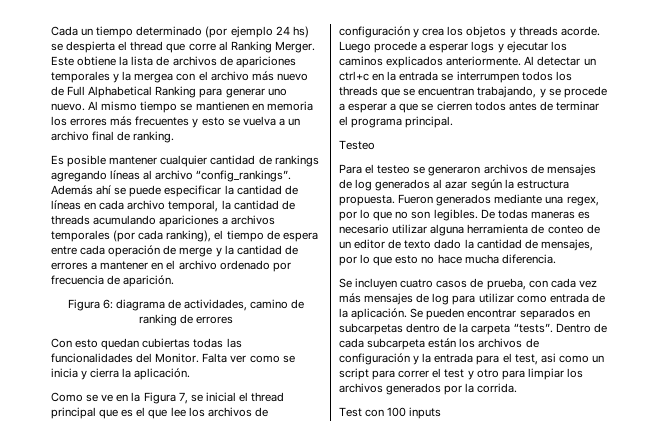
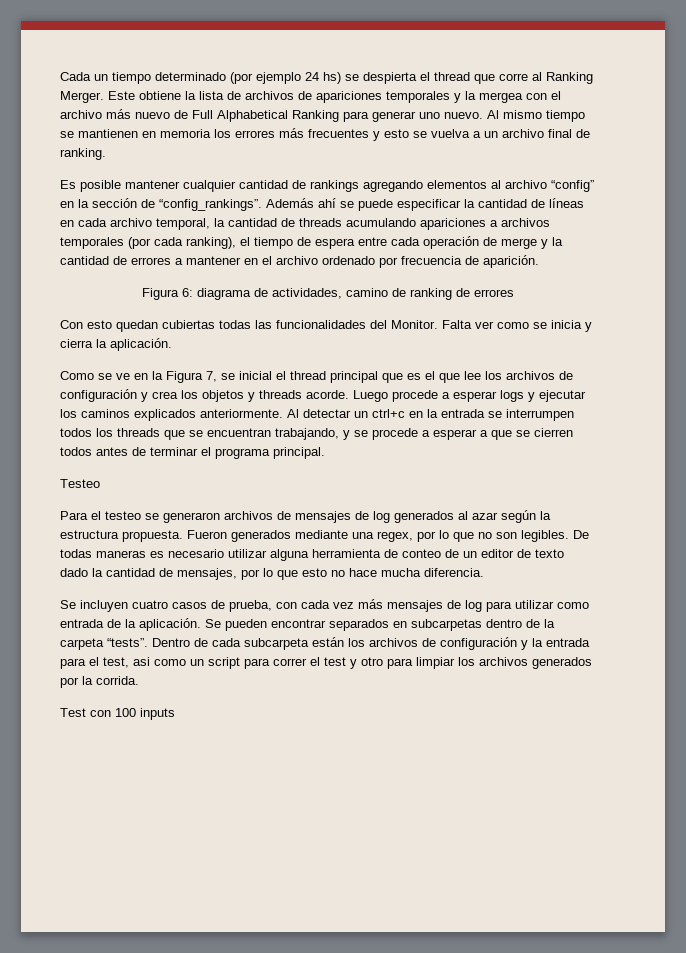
[110,170,141,180] líneas -> [427,180,487,189] elementos
(194, 175) none -> [551,180,594,192] [60,198,155,208] “config” en la sección de

